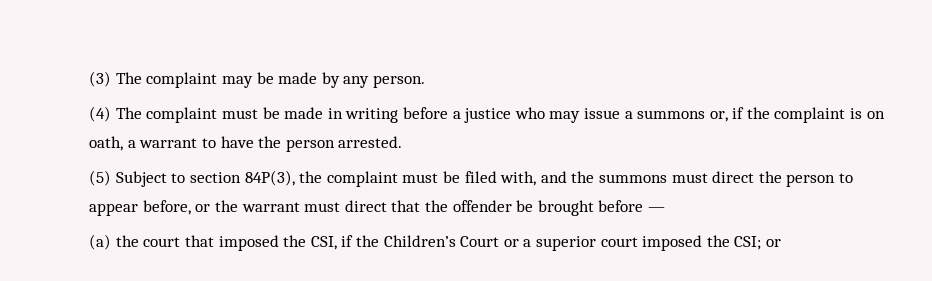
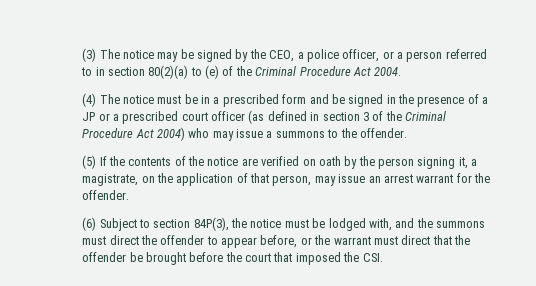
[146,72,218,88] complaint -> [122,50,154,59] notice
[278,72,425,88] made by any person. -> [197,49,487,62] [81,65,402,79] signed by the CEO, a police officer, or a person referred to in section 80(2)(a) to (e) of the Criminal Procedure Act 2004.
[146,107,512,123] complaint must be made in writing before a justice -> [122,94,489,107] [82,110,447,124] [82,127,185,141] notice must be in a prescribed form and be signed in the presence of a JP or a prescribed court officer (as defined in section 3 of the Criminal Procedure Act 2004)
[709,107,885,123] [89,136,403,152] [89,170,112,186] or, if the complaint is on oath, a warrant to have the person arrested. // (5) -> [327,128,407,138] [82,155,478,169] [82,173,491,186] [82,190,130,200] [82,217,97,231] to the offender. // (5) If the contents of the notice are verified on oath by the person signing it, a magistrate, on the application of that person, may issue an arrest warrant for the offender. // (6)
[326,171,497,187] complaint must be filed -> [250,218,366,231] notice must be lodged
[786,174,836,187] person -> [160,235,205,245] offender
[647,207,665,212] [89,234,112,250] — // (a) -> (224, 257) none
[310,235,781,251] CSI, if the Children’s Court or a superior court imposed the CSI; or -> [362,253,383,262] CSI.

